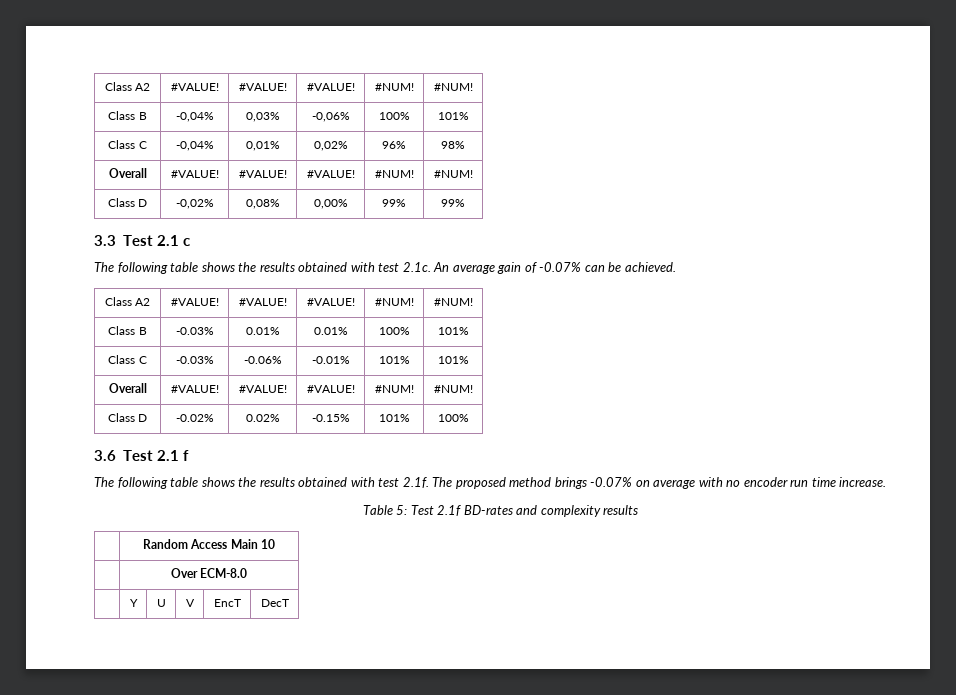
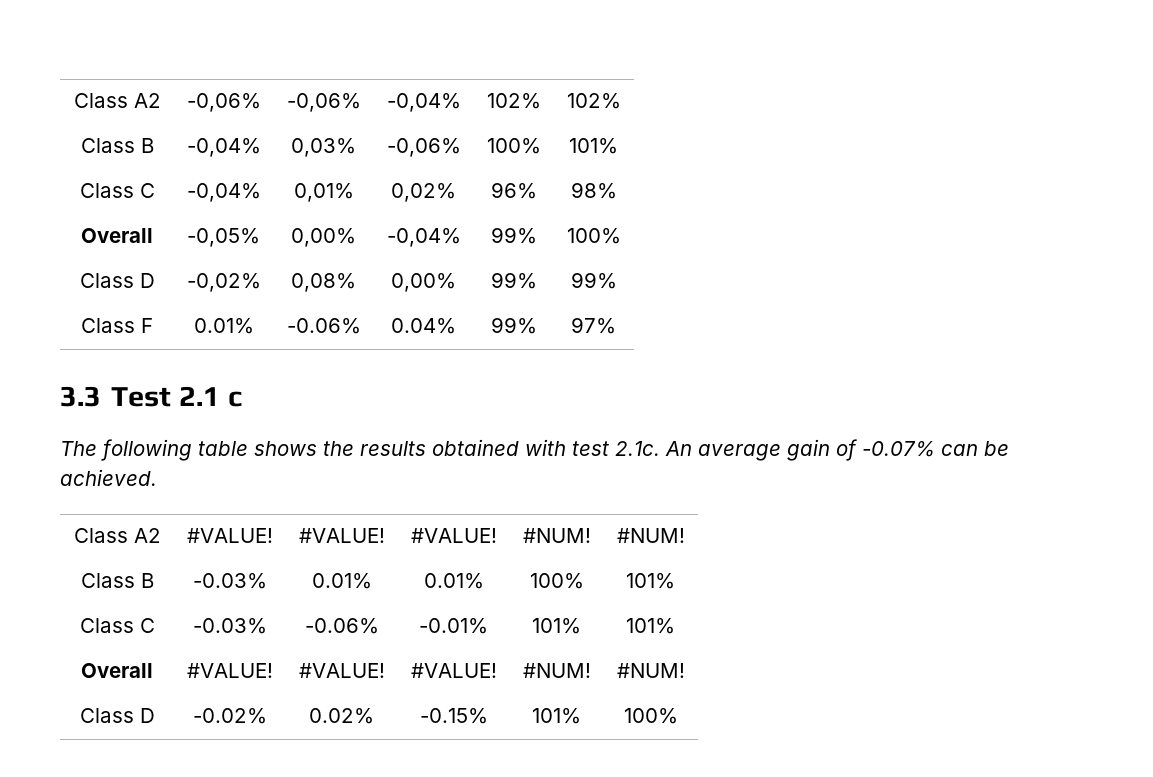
[104,82,151,91] [170,83,219,91] [238,83,287,91] [306,83,355,91] [374,83,414,91] [433,83,473,91] Class A2 | #VALUE! | #VALUE! | #VALUE! | #NUM! | #NUM! -> [73,93,161,108] [186,93,261,112] [286,93,361,112] [386,93,461,112] [486,93,541,109] [566,93,621,109] Class A2 | -0,06% | -0,06% | -0,04% | 102% | 102%
[170,170,219,178] [238,170,287,178] [306,170,355,178] [374,170,414,178] [433,170,473,178] #VALUE! | #VALUE! | #VALUE! | #NUM! | #NUM! -> [187,228,260,247] [291,228,356,247] [386,228,461,247] [490,227,537,244] [566,228,621,244] -0,05% | 0,00% | -0,04% | 99% | 100%
(465, 203) none -> [81,318,153,333] [193,318,254,334] [286,318,361,334] [390,318,456,334] [490,317,537,334] [571,317,616,334] // Class F | 0.01% | -0.06% | 0.04% | 99% | 97%
[94,450,189,461] [94,477,887,489] [362,505,639,517] [143,539,275,549] [170,568,248,578] [129,599,138,607] [156,599,166,607] [185,599,195,607] [213,599,241,607] [260,599,289,607] // 3.6 Test 2.1 f // The following table shows the results obtained with test 2.1f. The proposed method brings -0.07% on average with no encoder run time increase. // Table 5: Test 2.1f BD-rates and complexity results // | Random Access Main 10 // | Over ECM-8.0 // | Y | U | V | EncT | DecT -> (678, 716) none

